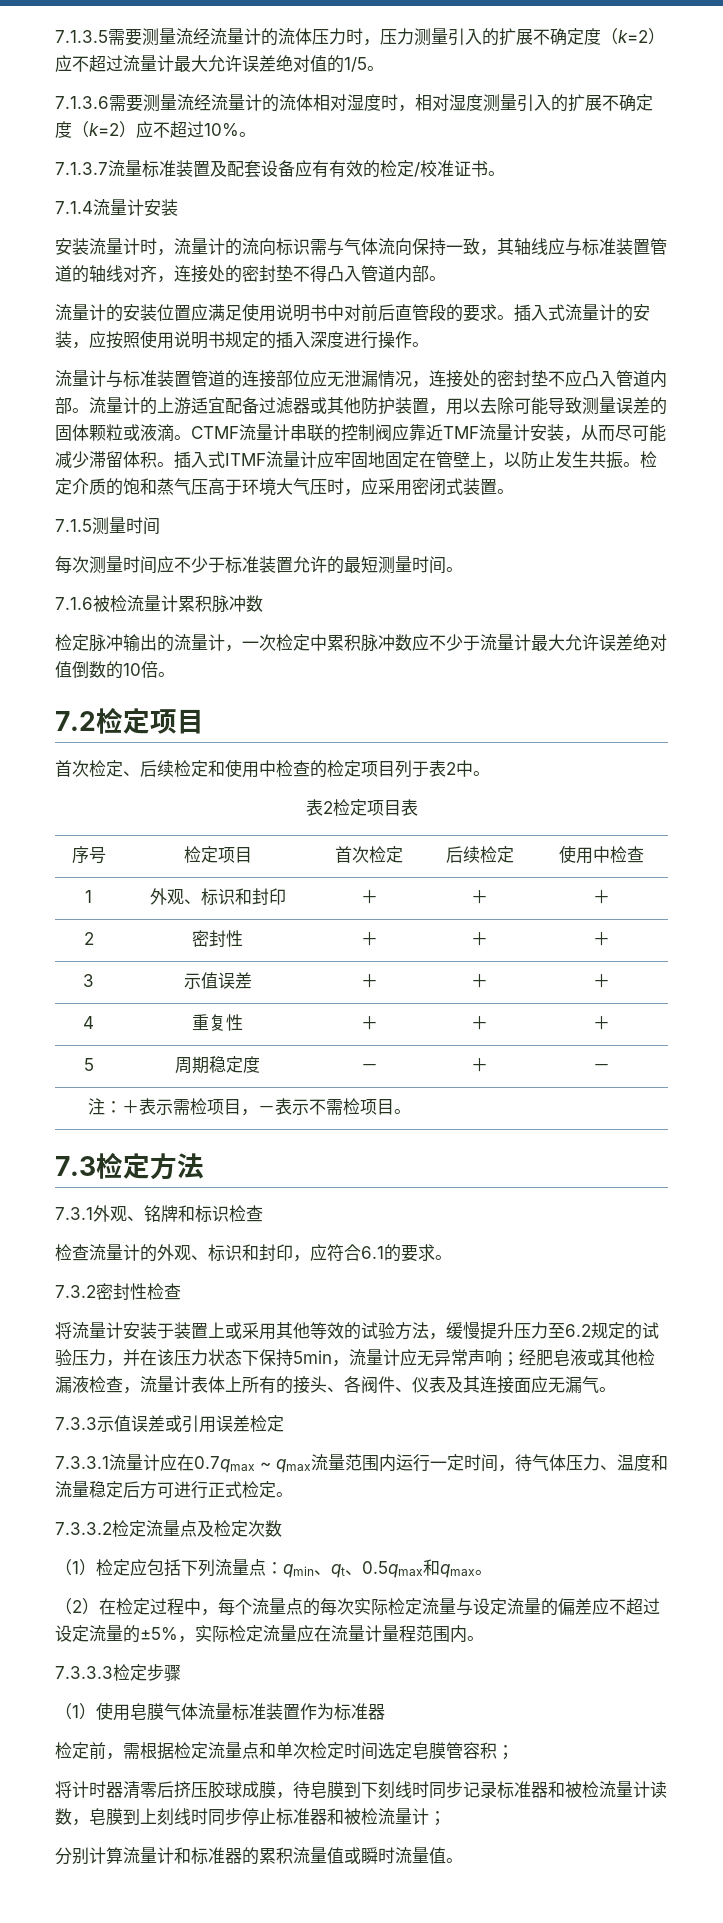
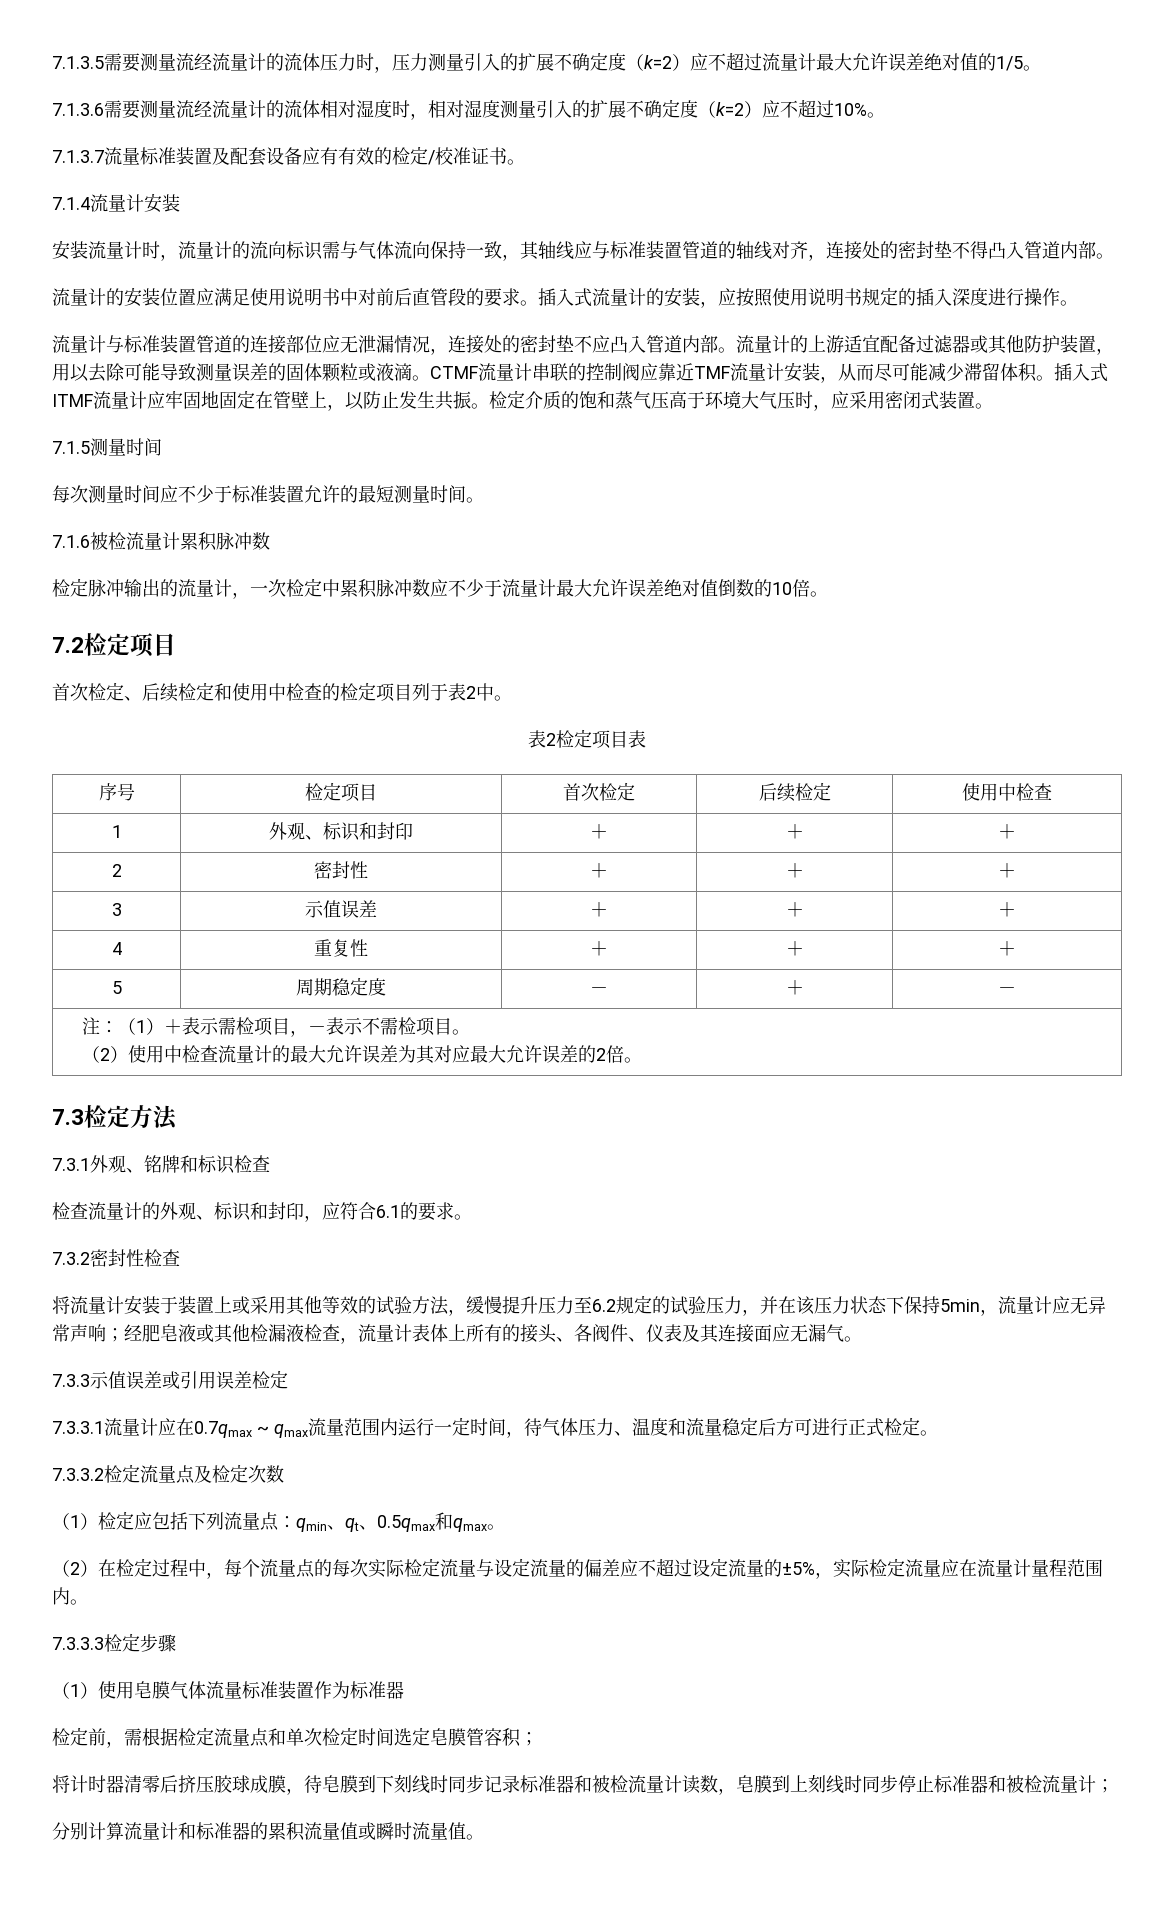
(122, 1107) none -> [117,1018,164,1035] （1）
(411, 1111) none -> [81,1045,642,1064] // （2）使用中检查流量计的最大允许误差为其对应最大允许误差的2倍。

